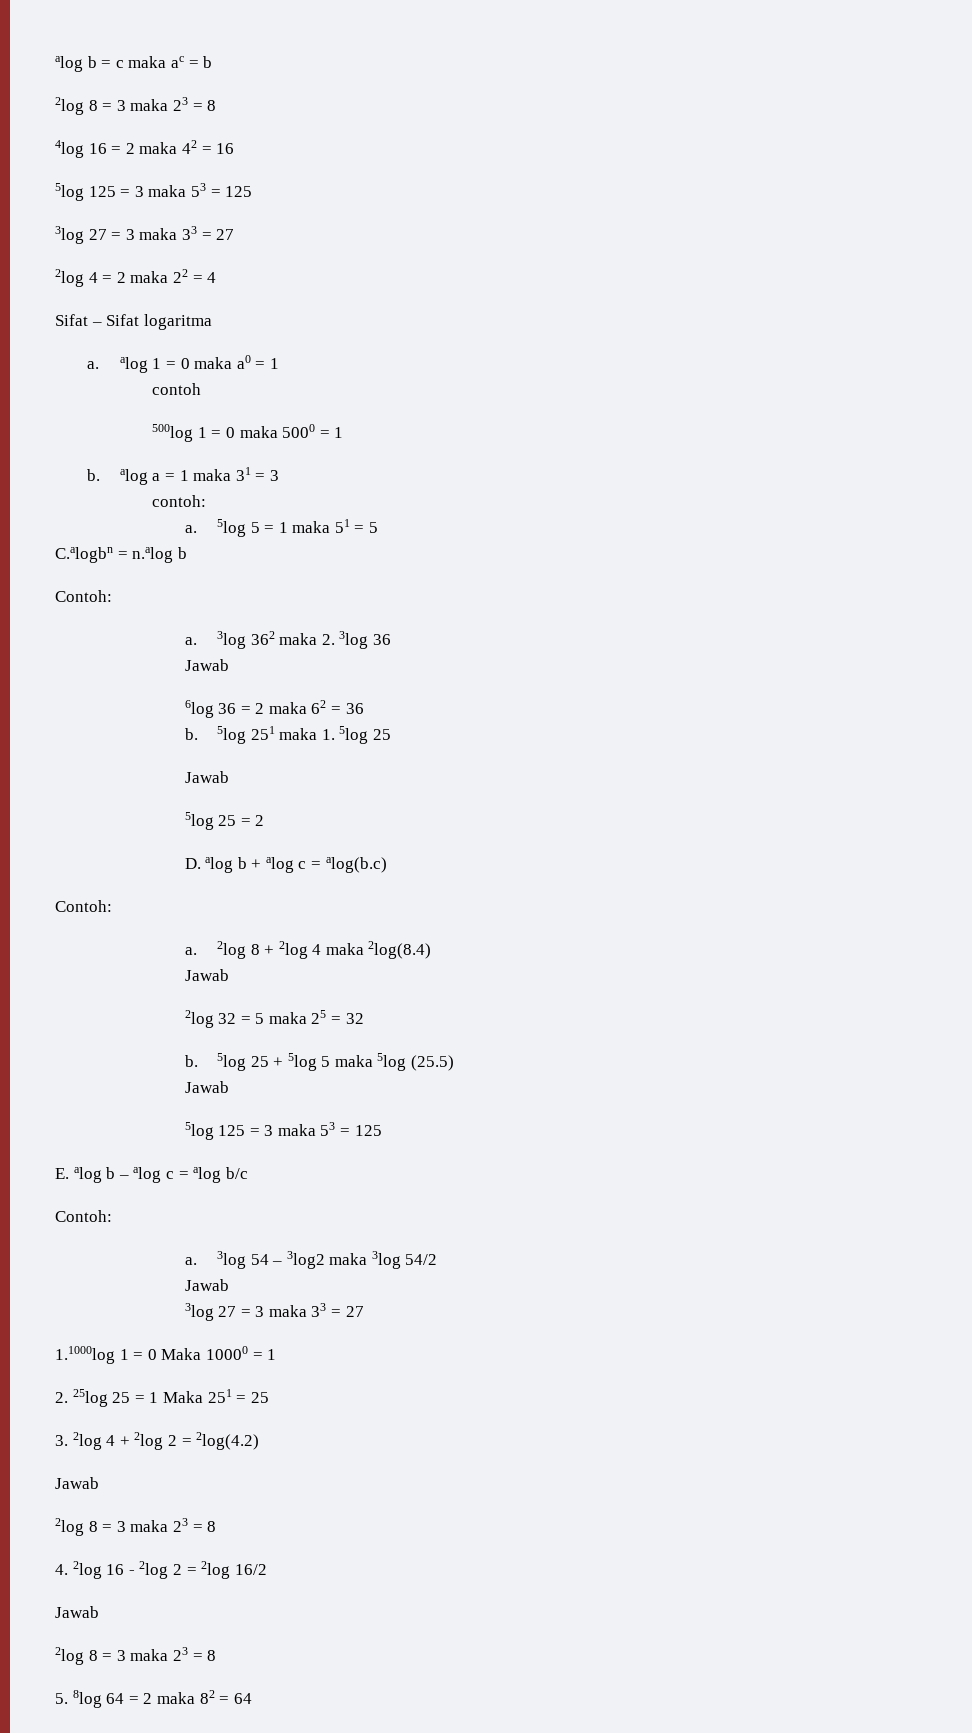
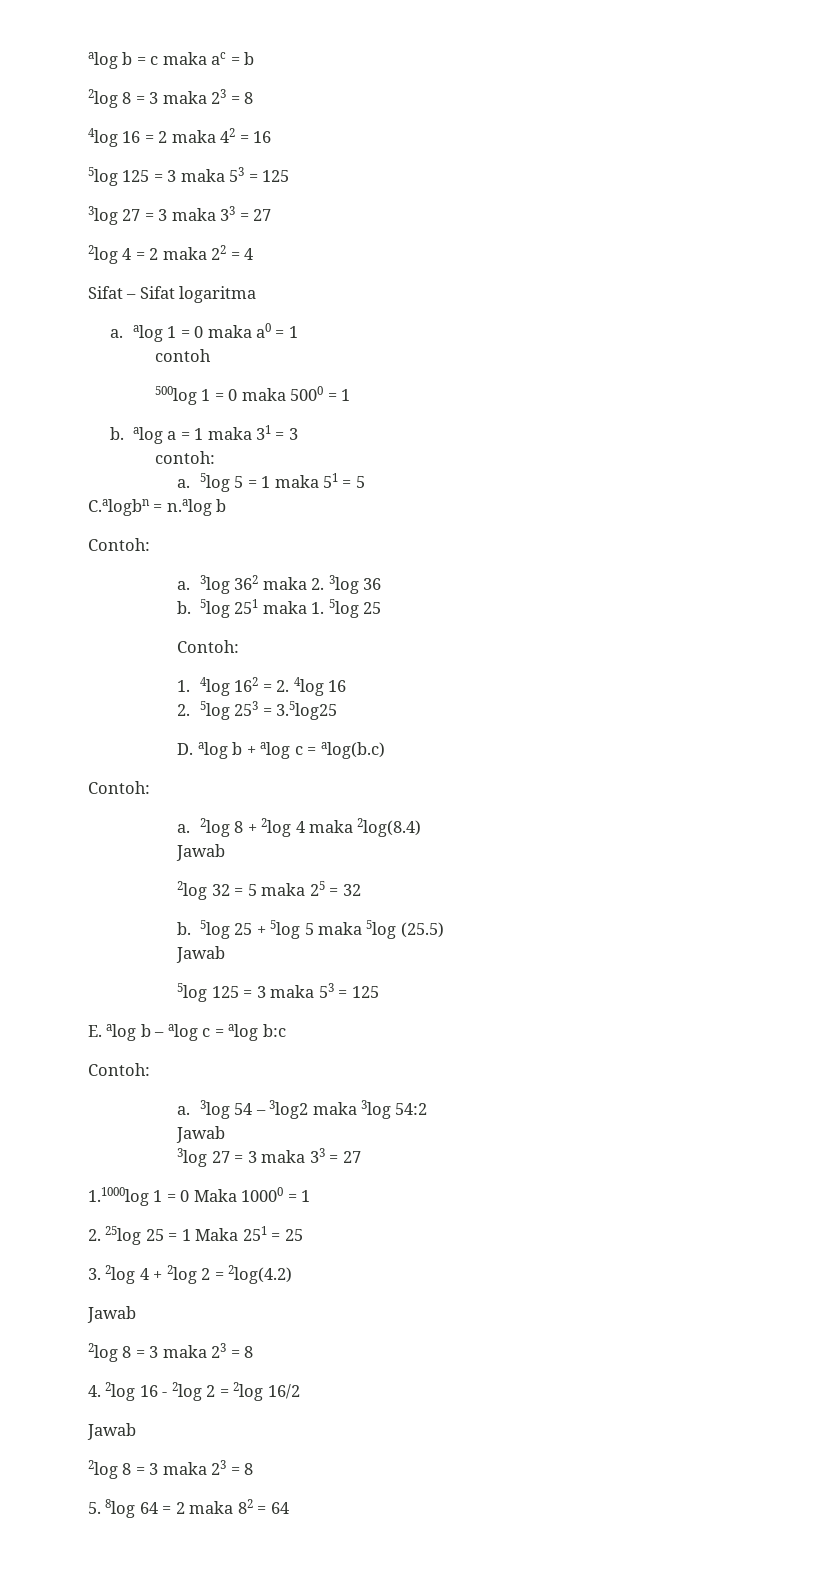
[184,659,229,671] [184,700,364,718] // Jawab // 6log 36 = 2 maka 62 = 36 -> (381, 584) none
[184,771,229,783] [184,812,265,830] Jawab // 5log 25 = 2 -> [177,640,240,653] [177,677,346,696] [177,701,338,720] Contoh: // 1. 4log 162 = 2. 4log 16 // 2. 5log 253 = 3.5log25
[225,1167,248,1179] b/c -> [262,1024,286,1037] b:c
[405,1254,438,1265] 54/2 -> [395,1103,428,1115] 54:2

